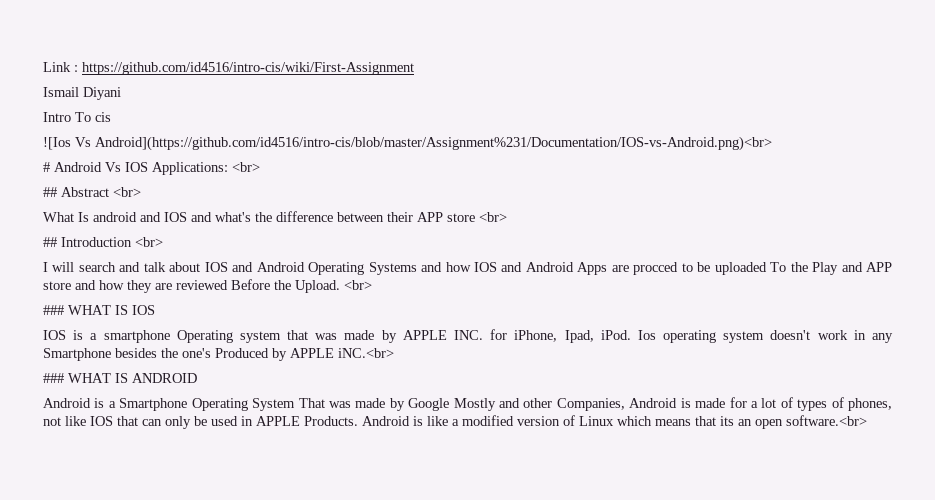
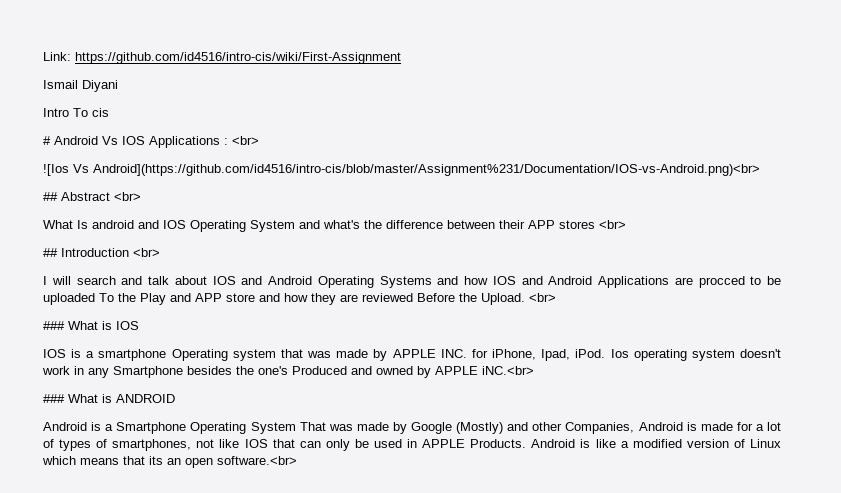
[43,62,78,72] Link : -> [43,52,71,61] Link:
[43,136,772,151] // ![Ios Vs Android](https://github.com/id4516/intro-cis/blob/master/Assignment%231/Documentation/IOS-vs-Android.png)<br> -> (109, 112) none
[152,162,260,175] Applications: <br> -> [149,136,259,148] [43,164,760,176] Applications : <br> // ![Ios Vs Android](https://github.com/id4516/intro-cis/blob/master/Assignment%231/Documentation/IOS-vs-Android.png)<br>
(187, 217) none -> [190,220,295,232] Operating System
[447,213,475,222] store -> [559,220,595,229] stores
[577,262,608,275] Apps -> [598,276,669,288] Applications
[68,305,128,315] WHAT IS -> [68,321,112,330] What is
(269, 353) none -> [351,366,413,375] and owned
[68,373,128,383] WHAT IS -> [68,394,112,403] What is
[453,398,496,411] Mostly -> [456,422,504,434] (Mostly)
[847,398,892,411] phones, -> [112,439,192,451] smartphones,

